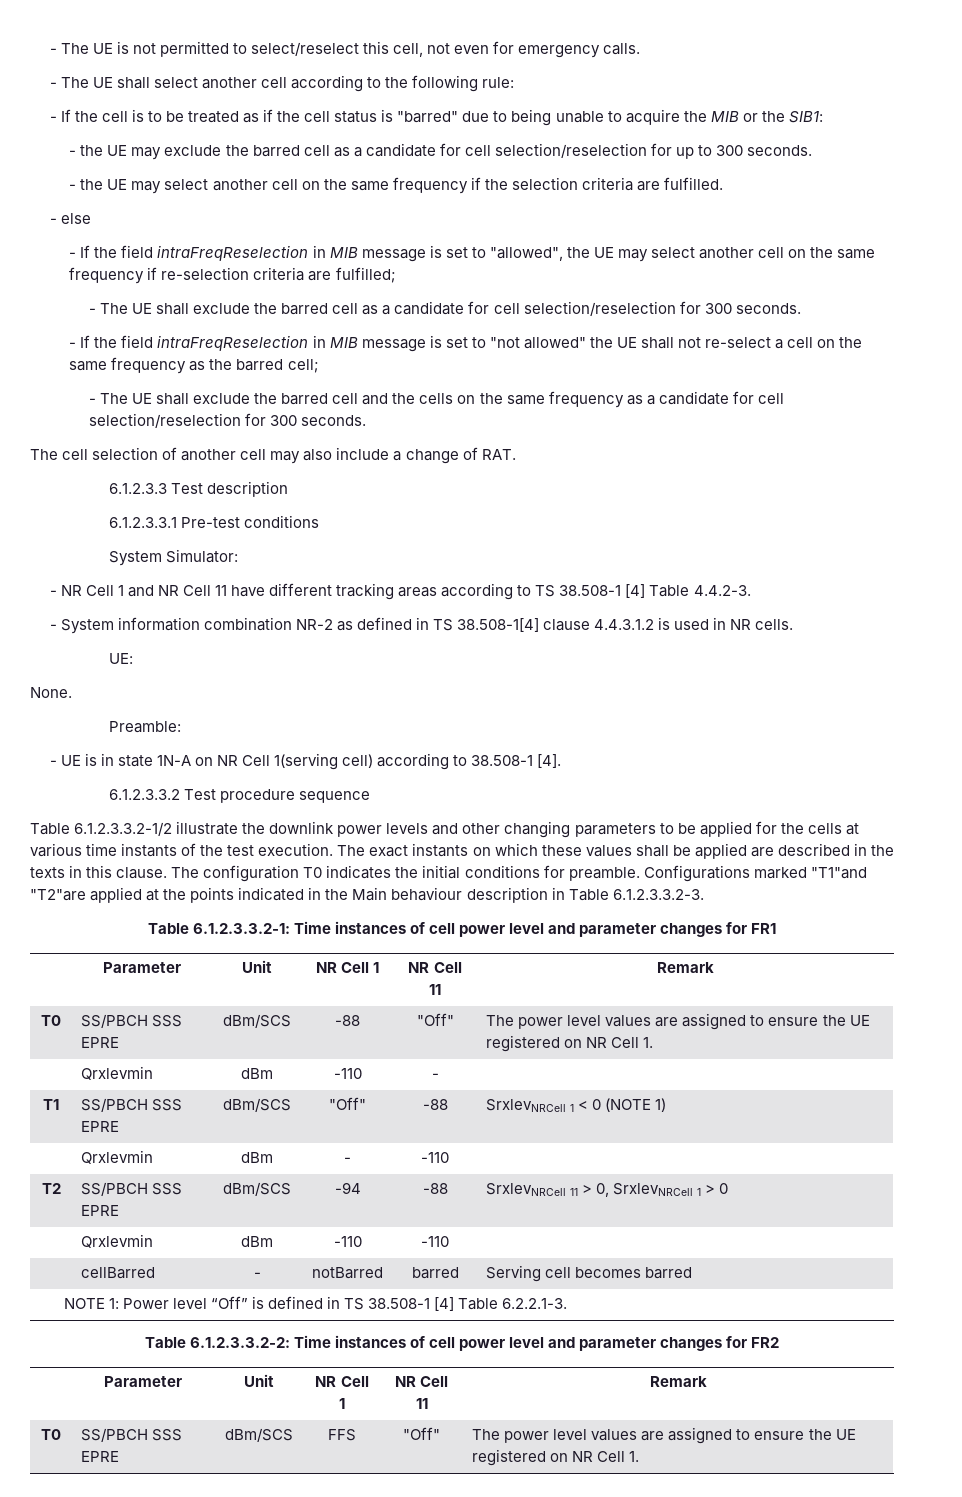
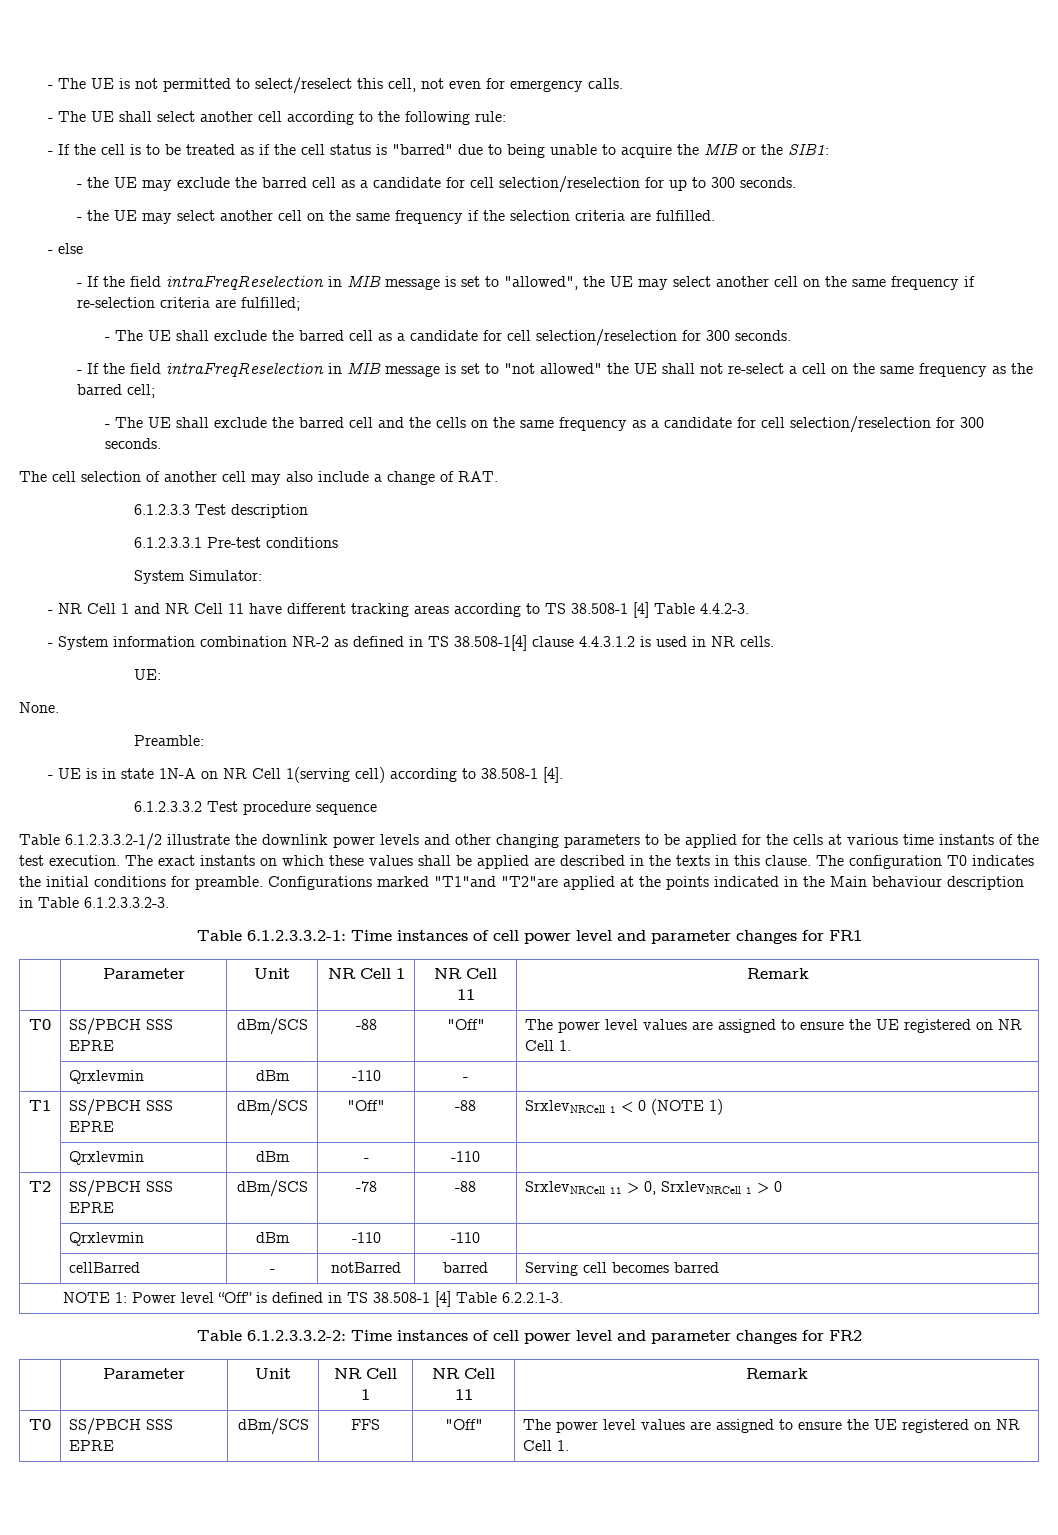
[334,1182,361,1194] -94 -> [355,1181,377,1192] -78

